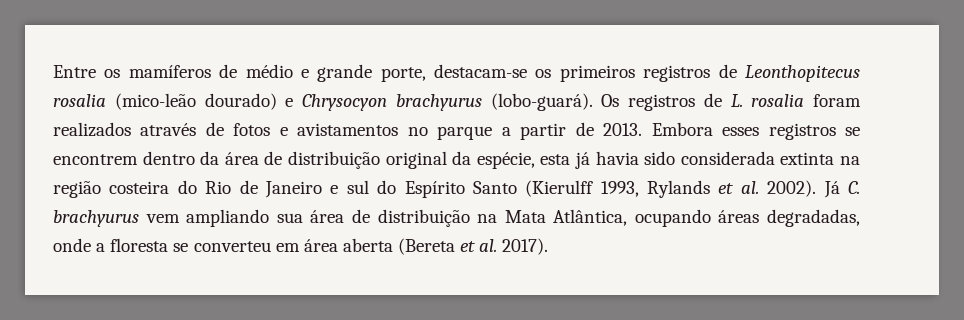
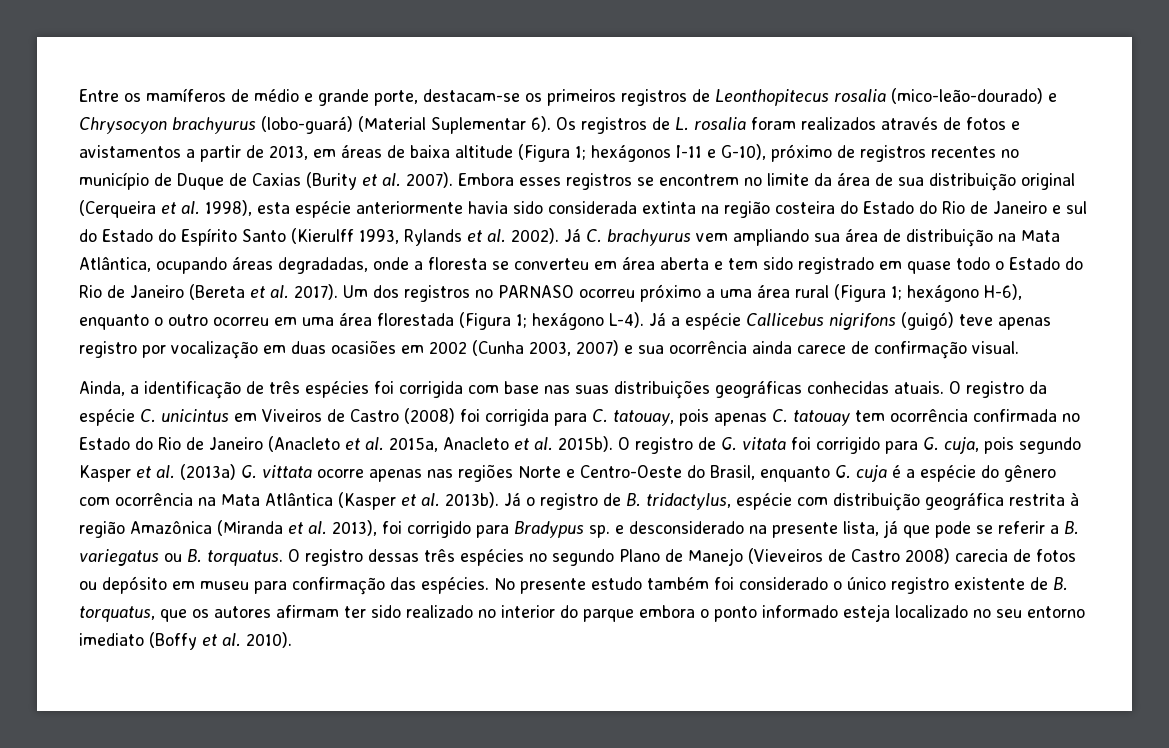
[114,93,277,110] (mico-leão dourado) -> [891,88,1043,104] (mico-leão-dourado)
[490,93,593,111] (lobo-guará). -> [261,116,551,134] (lobo-guará) (Material Suplementar 6).
[407,126,493,140] no parque -> (181, 151) none
[603,123,643,136] 2013. -> [269,144,1019,162] [79,172,453,190] 2013, em áreas de baixa altitude (Figura 1; hexágonos I-11 e G-10), próximo de registros recentes no município de Duque de Caxias (Burity et al. 2007).
[142,151,195,165] dentro -> [744,173,809,186] no limite
(283, 158) none -> [898,177,924,186] sua
[452,151,591,169] da espécie, esta já -> [79,200,463,218] (Cerqueira et al. 1998), esta espécie anteriormente
(197, 187) none -> [863,201,937,214] Estado do
(397, 187) none -> [102,229,176,242] Estado do
[398,238,549,255] (Bereta et al. 2017). -> [714,257,1083,274] [79,284,1022,302] [79,312,1051,330] [79,340,1019,359] [79,380,1047,399] [79,408,1080,426] [79,436,1081,454] [79,464,1056,482] [79,492,1079,511] [79,520,1079,538] [79,548,1076,566] [79,576,1068,595] [79,604,1085,622] [79,632,292,650] e tem sido registrado em quase todo o Estado do Rio de Janeiro (Bereta et al. 2017). Um dos registros no PARNASO ocorreu próximo a uma área rural (Figura 1; hexágono H-6), enquanto o outro ocorreu em uma área florestada (Figura 1; hexágono L-4). Já a espécie Callicebus nigrifons (guigó) teve apenas registro por vocalização em duas ocasiões em 2002 (Cunha 2003, 2007) e sua ocorrência ainda carece de confirmação visual. // Ainda, a identificação de três espécies foi corrigida com base nas suas distribuições geográficas conhecidas atuais. O registro da espécie C. unicintus em Viveiros de Castro (2008) foi corrigida para C. tatouay, pois apenas C. tatouay tem ocorrência confirmada no Estado do Rio de Janeiro (Anacleto et al. 2015a, Anacleto et al. 2015b). O registro de G. vitata foi corrigido para G. cuja, pois segundo Kasper et al. (2013a) G. vittata ocorre apenas nas regiões Norte e Centro-Oeste do Brasil, enquanto G. cuja é a espécie do gênero com ocorrência na Mata Atlântica (Kasper et al. 2013b). Já o registro de B. tridactylus, espécie com distribuição geográfica restrita à região Amazônica (Miranda et al. 2013), foi corrigido para Bradypus sp. e desconsiderado na presente lista, já que pode se referir a B. variegatus ou B. torquatus. O registro dessas três espécies no segundo Plano de Manejo (Vieveiros de Castro 2008) carecia de fotos ou depósito em museu para confirmação das espécies. No presente estudo também foi considerado o único registro existente de B. torquatus, que os autores afirmam ter sido realizado no interior do parque embora o ponto informado esteja localizado no seu entorno imediato (Boffy et al. 2010).

